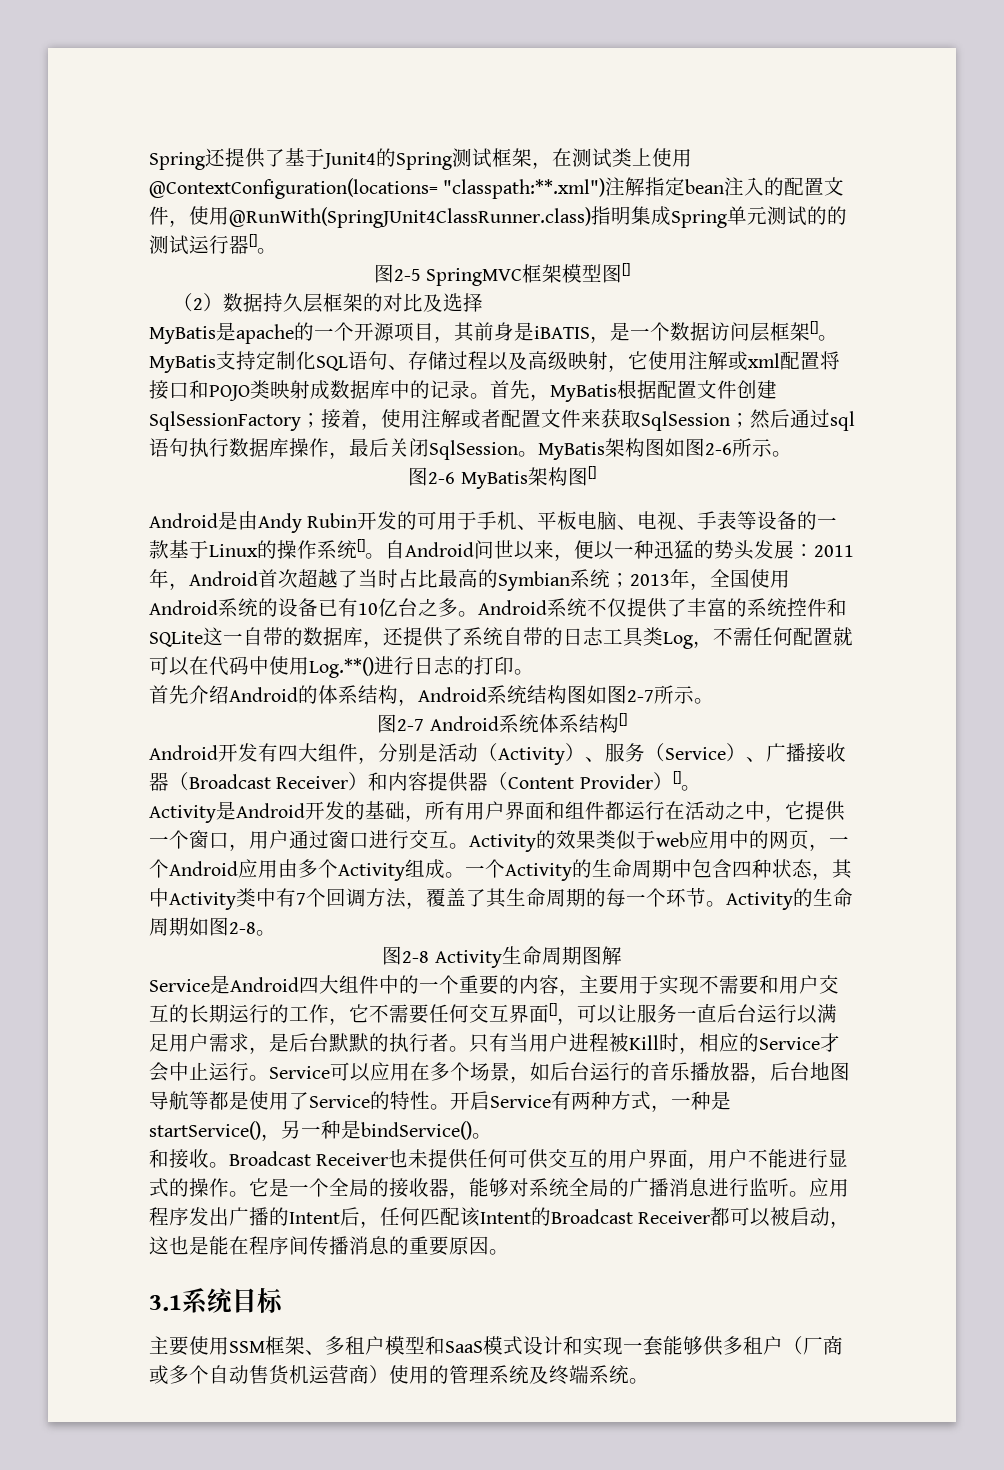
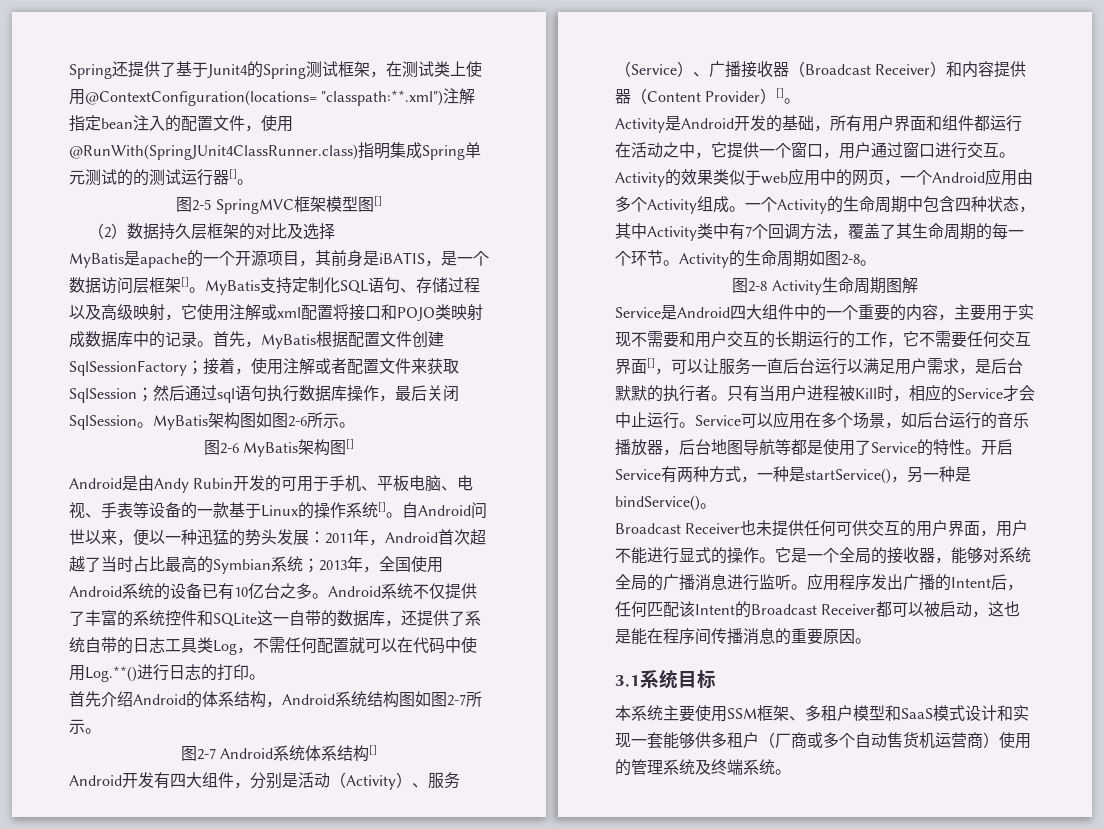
[149,1149,229,1169] 和接收。 -> (716, 506) none
(284, 1300) none -> [615,705,663,721] 本系统

